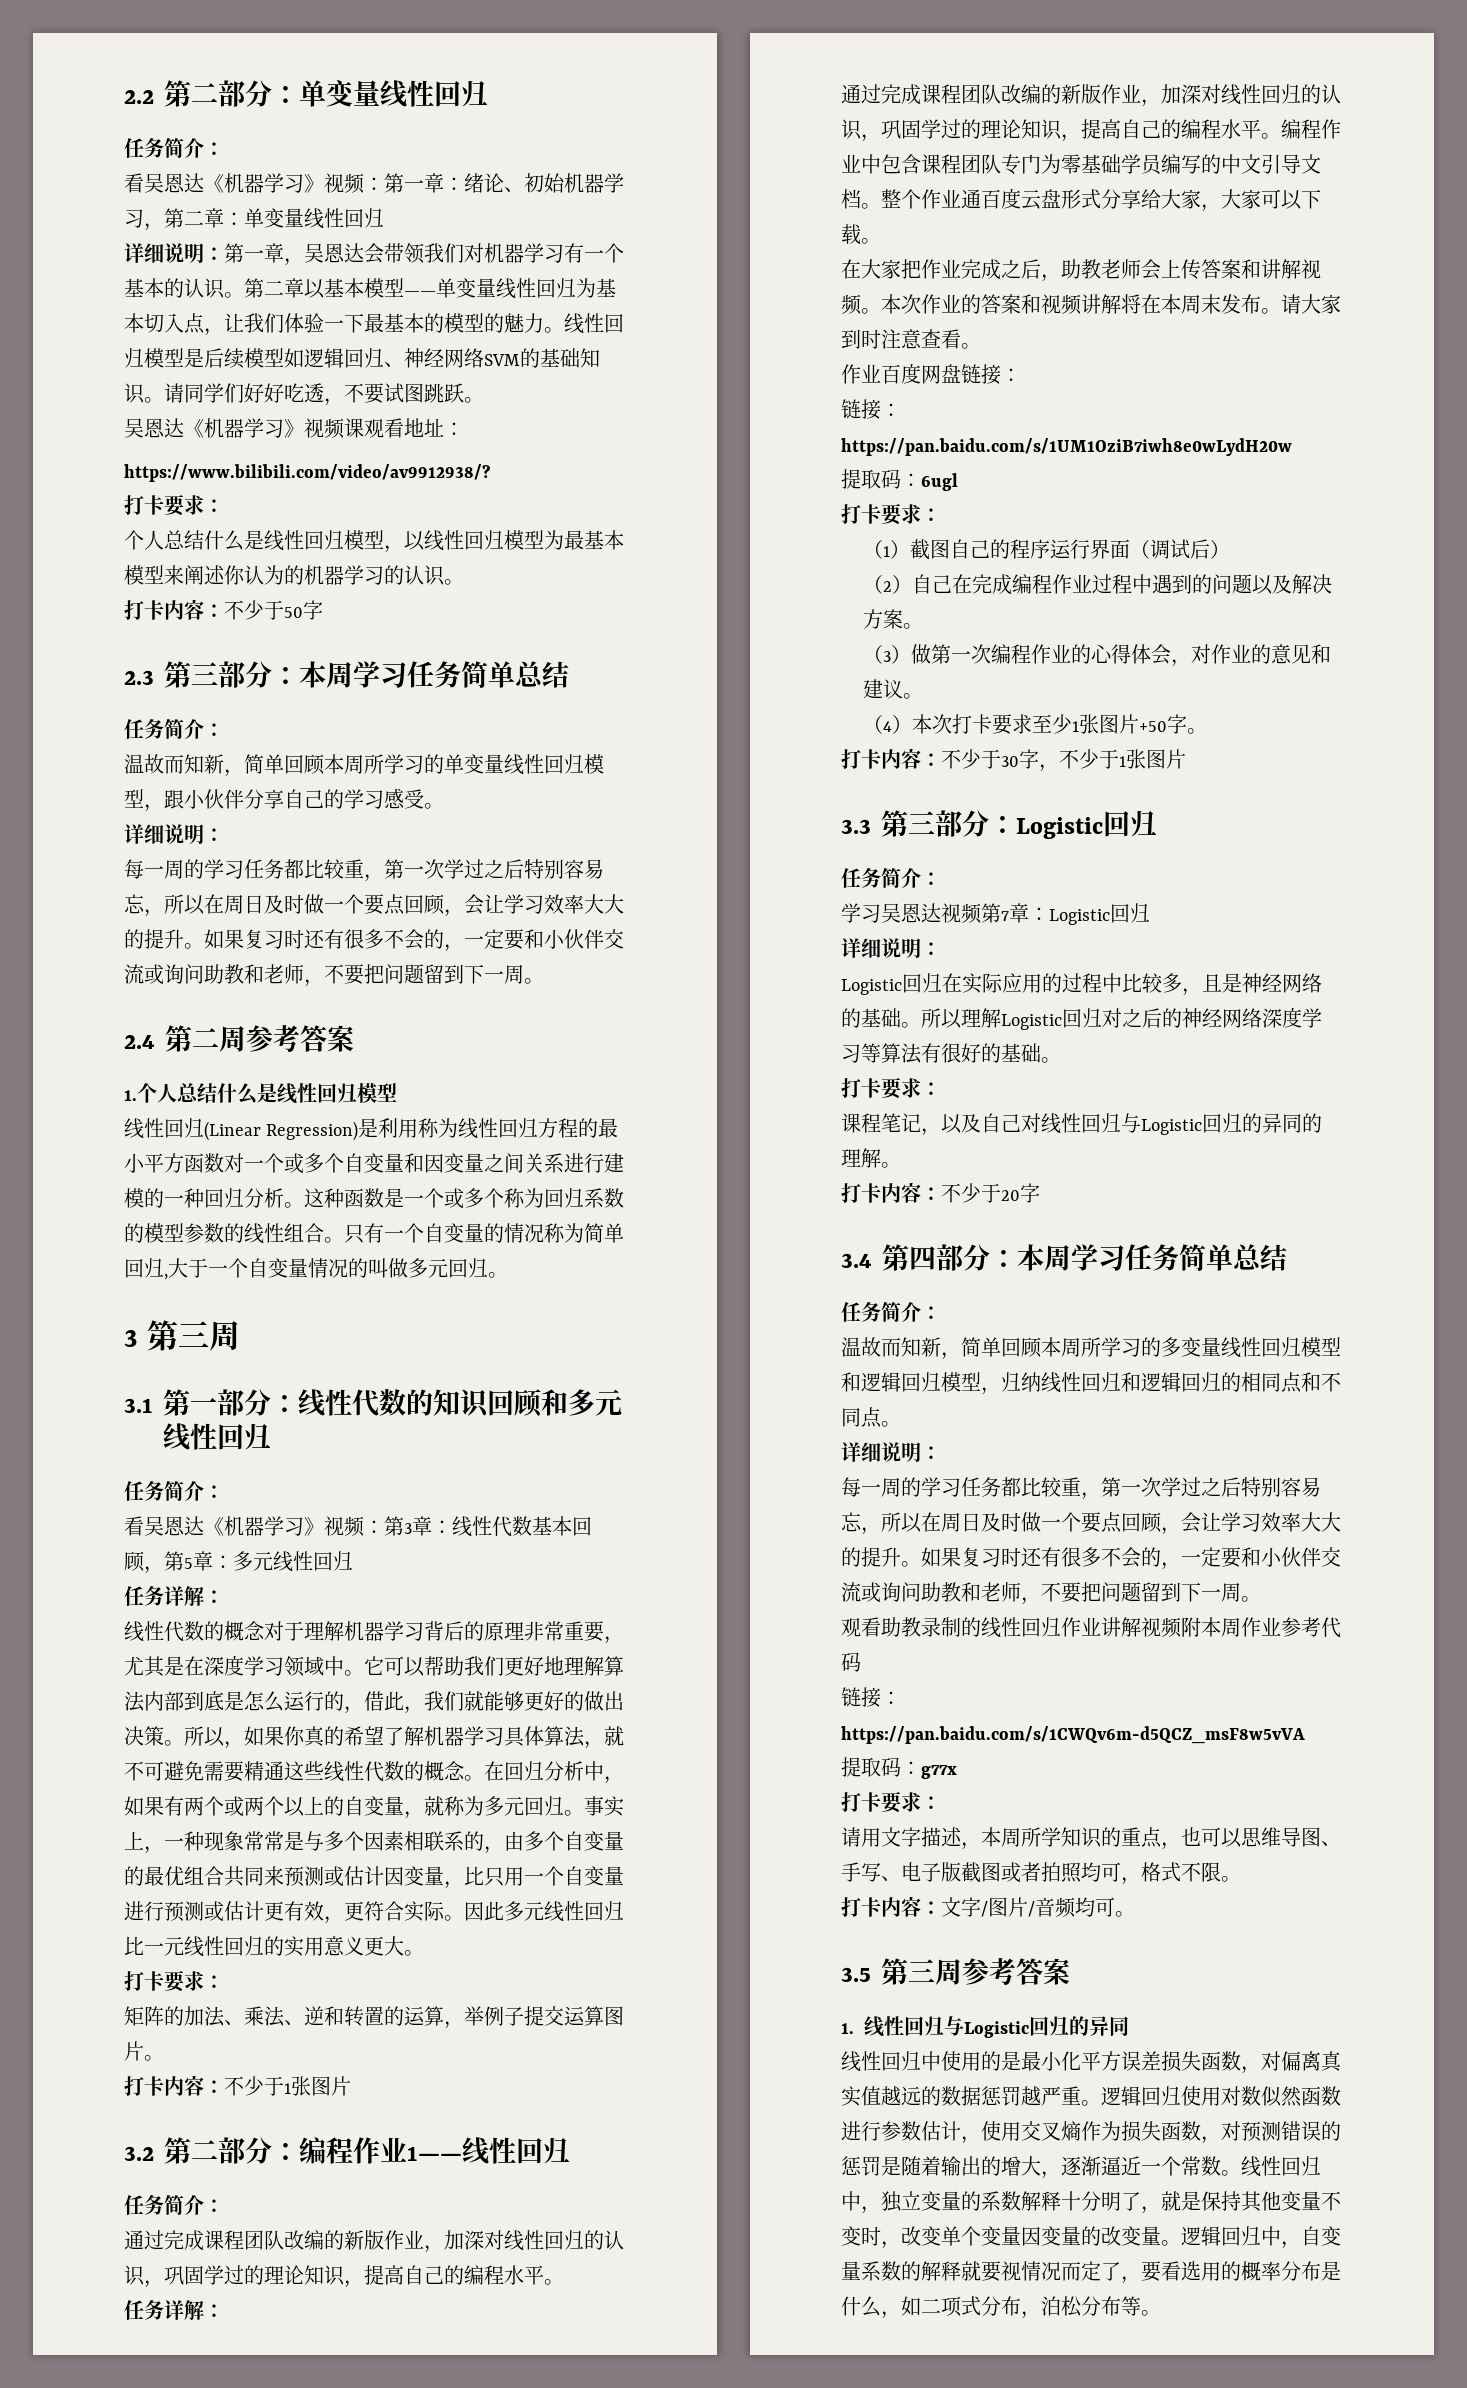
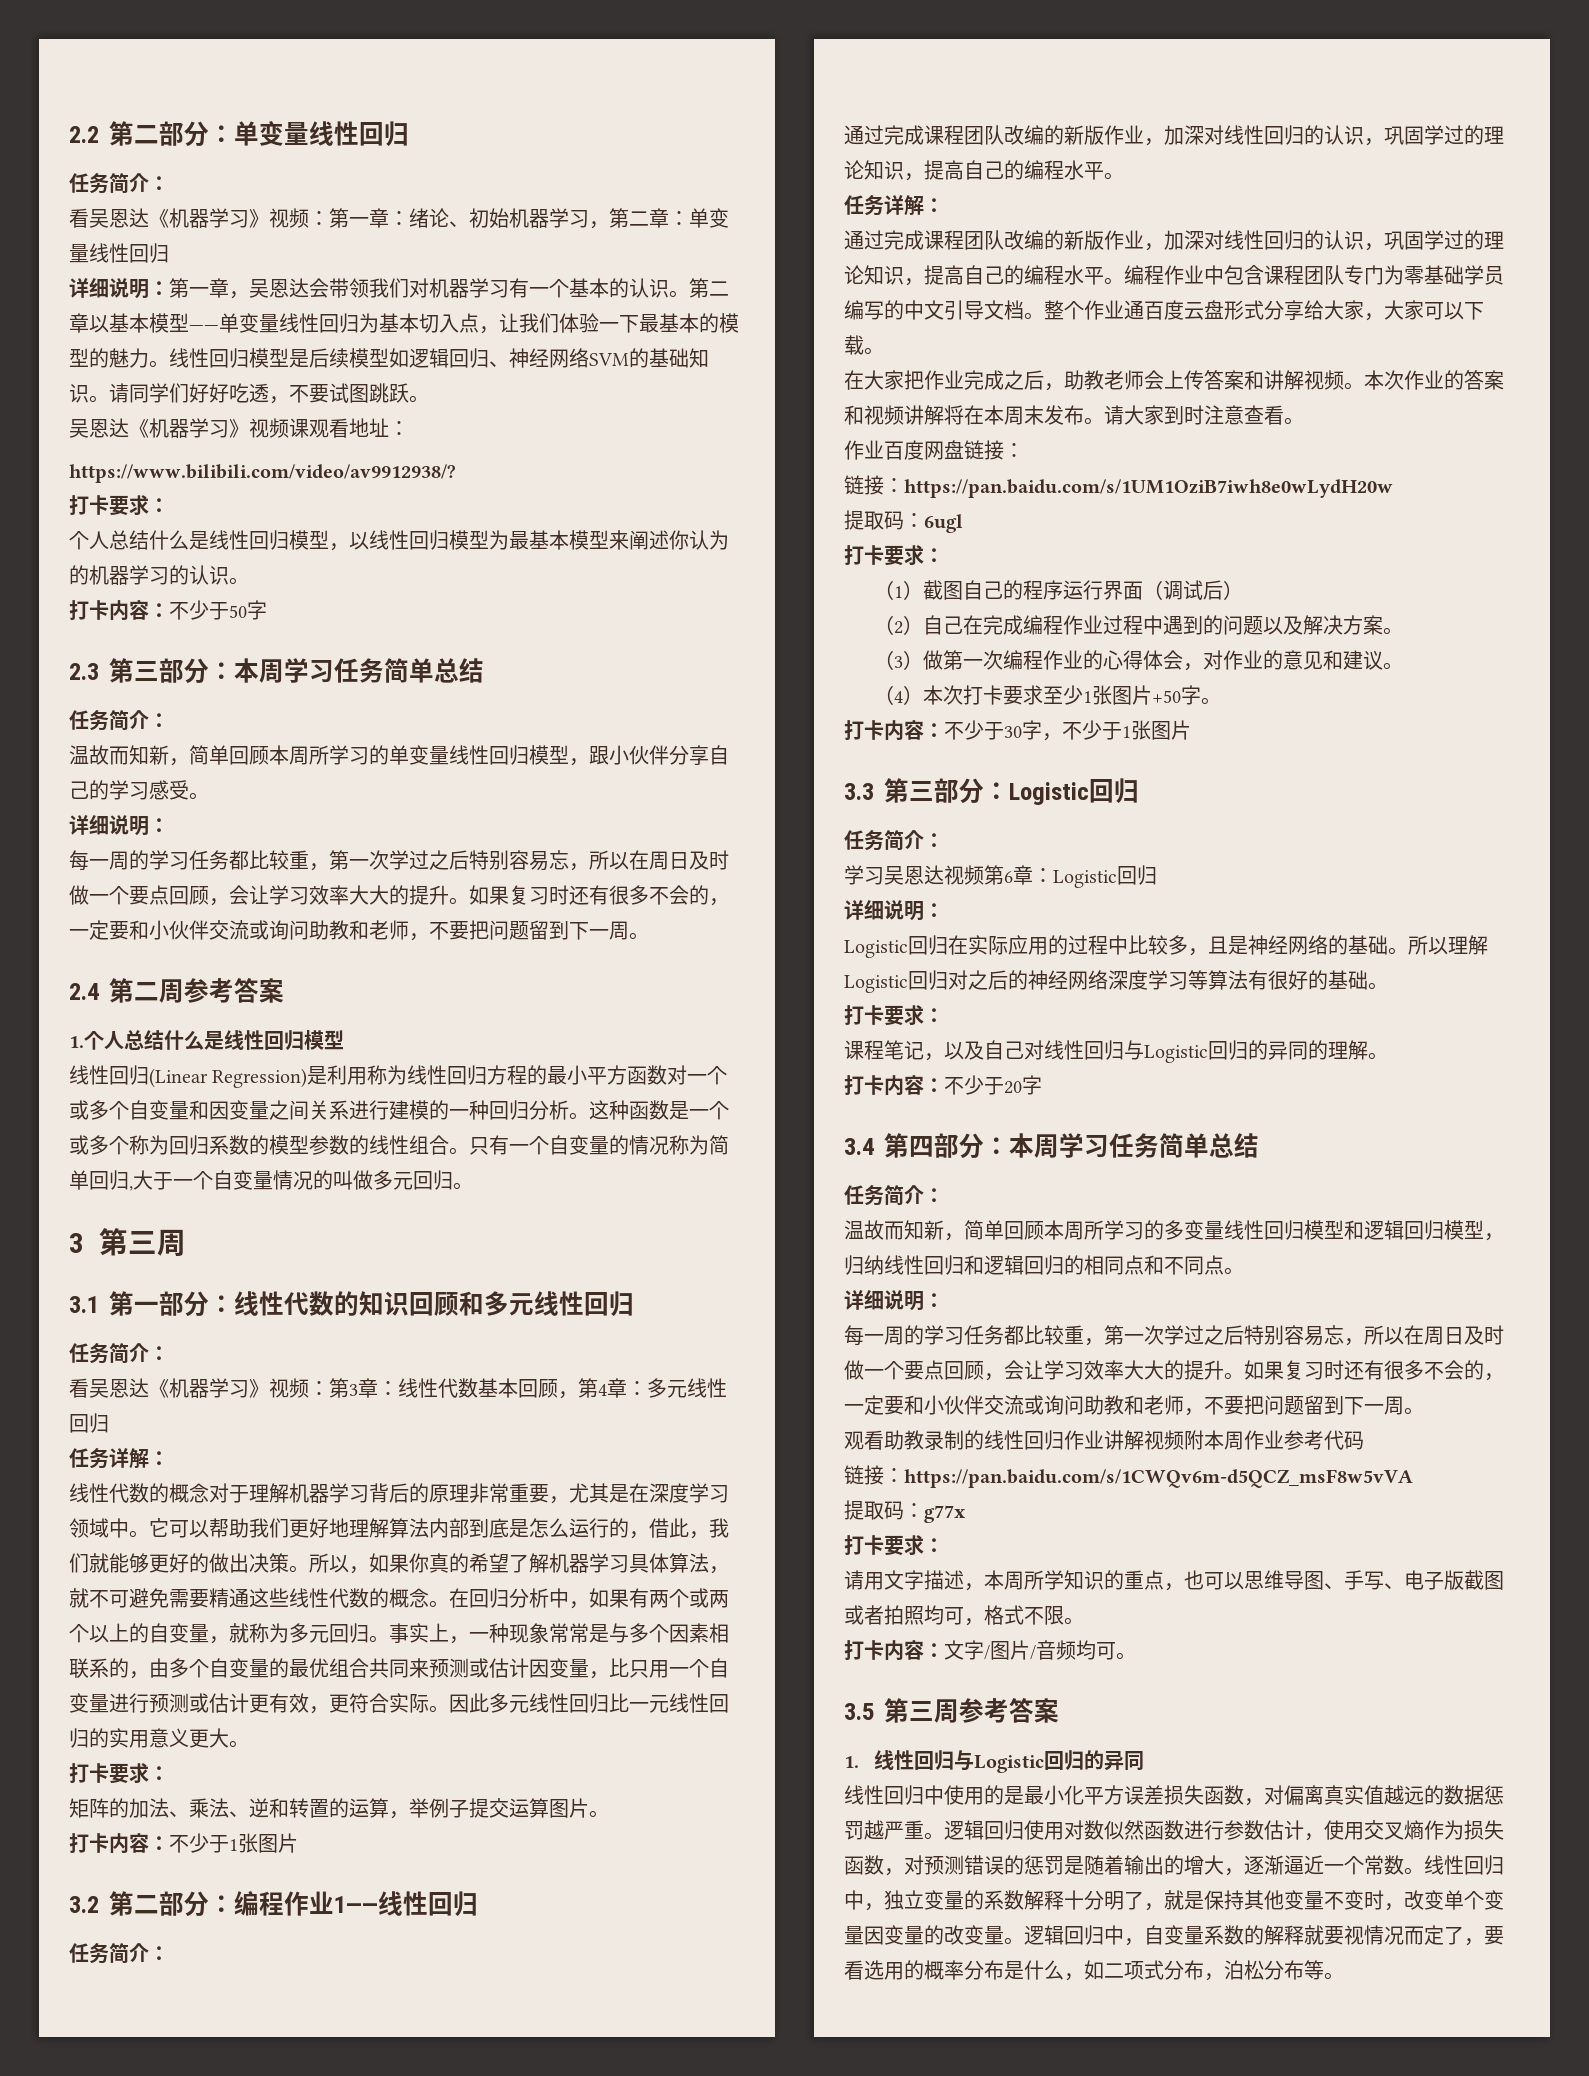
[184,1558,193,1569] 5 -> [598,1384,607,1396] 4
[1001,911,1009,921] 7 -> [1004,871,1013,883] 6

